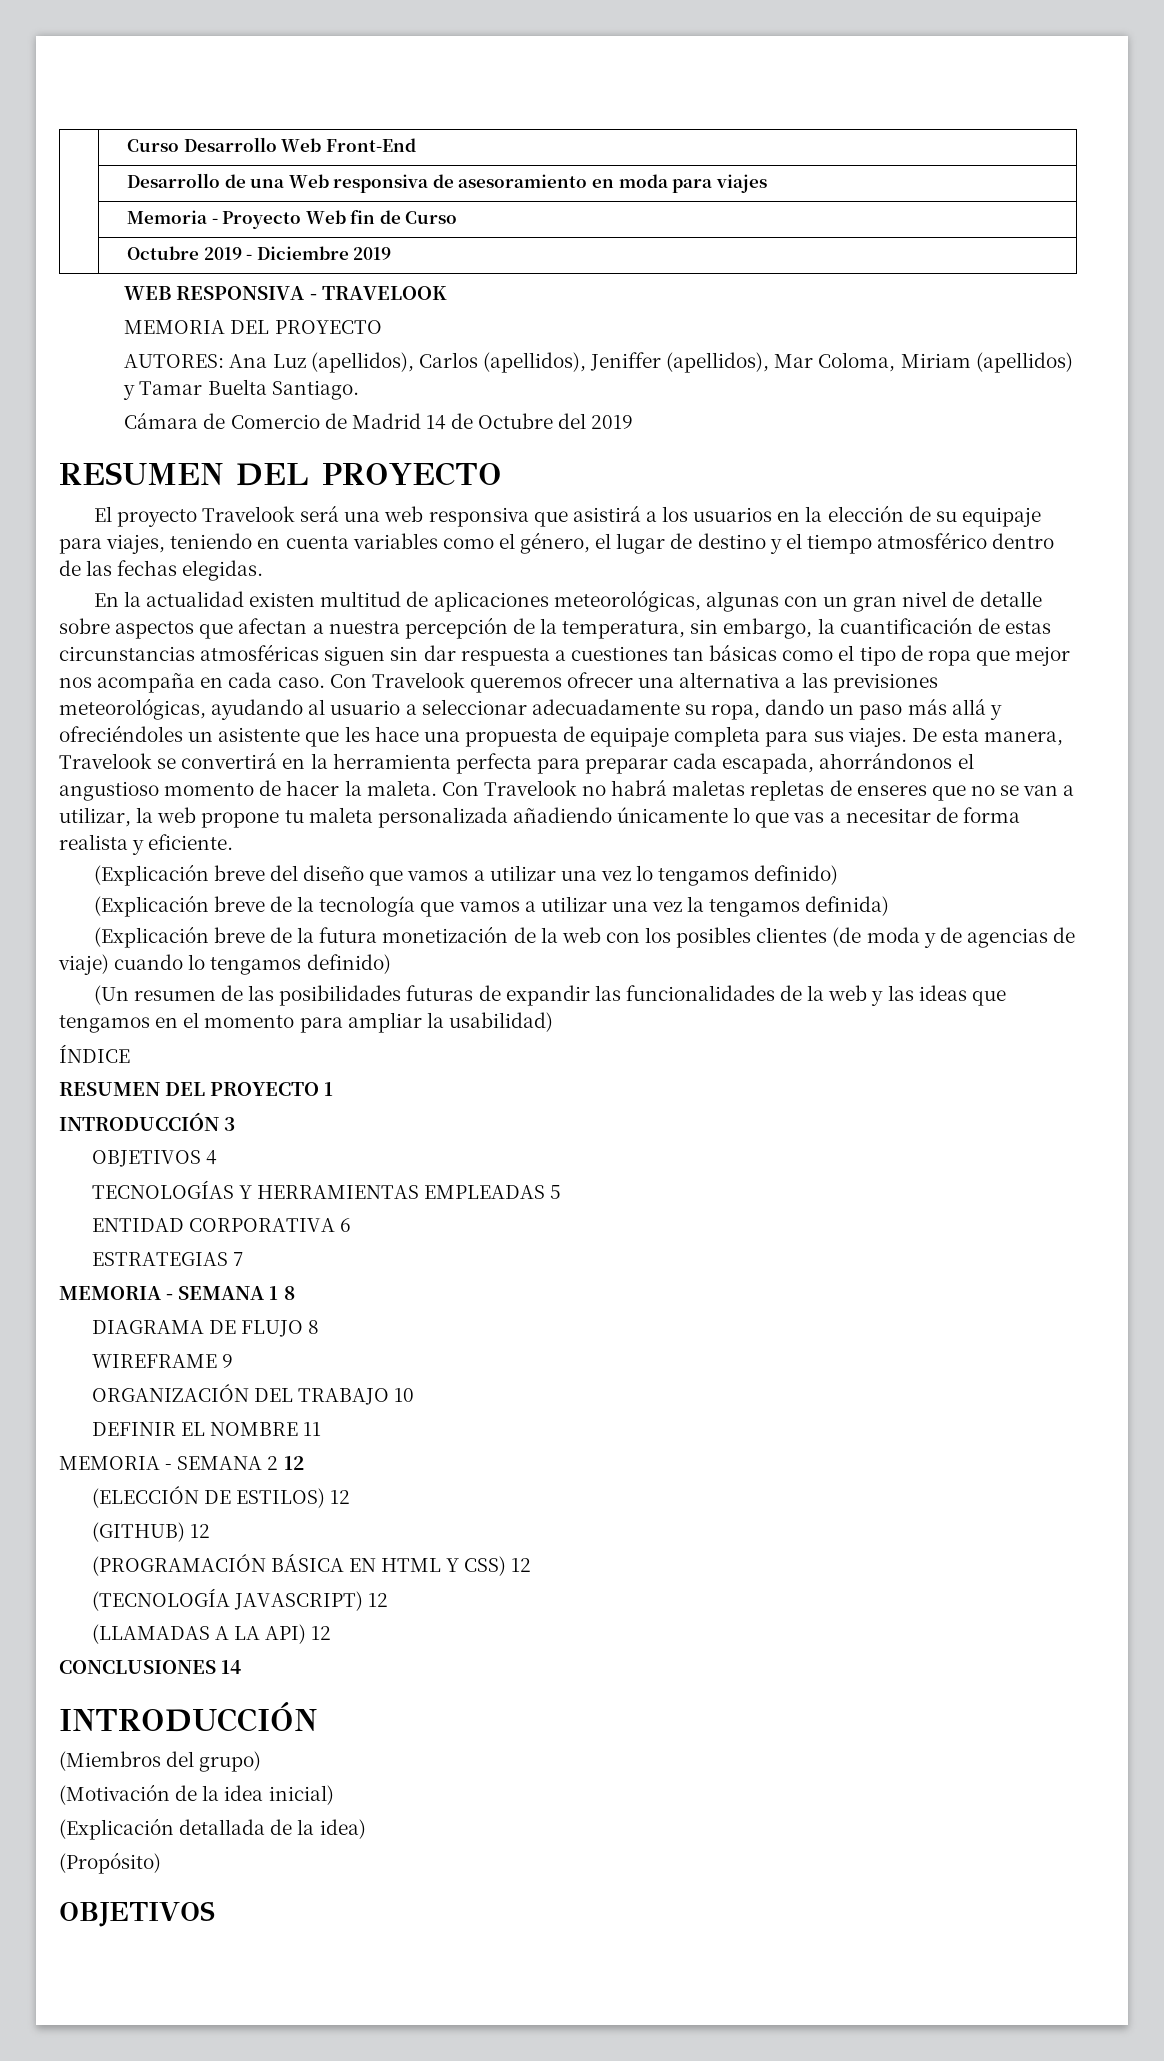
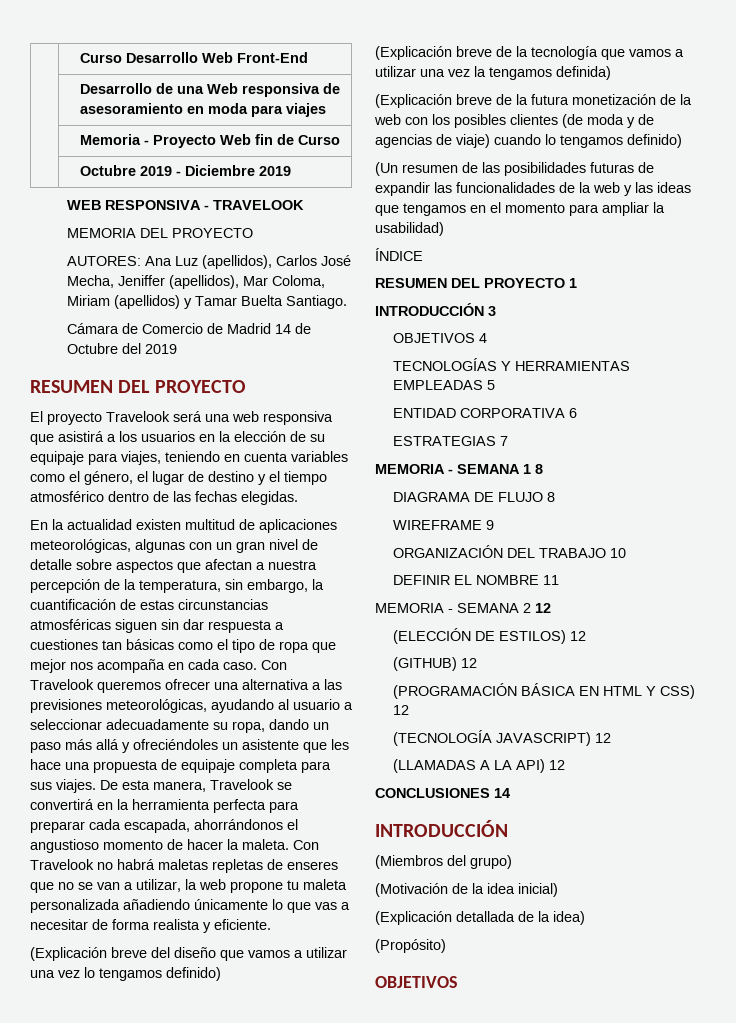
[482,352,586,373] (apellidos), -> [320,255,351,266] [66,275,114,288] José Mecha,

